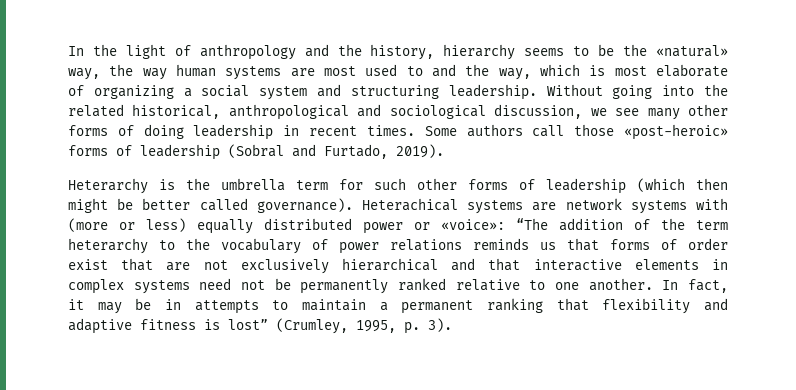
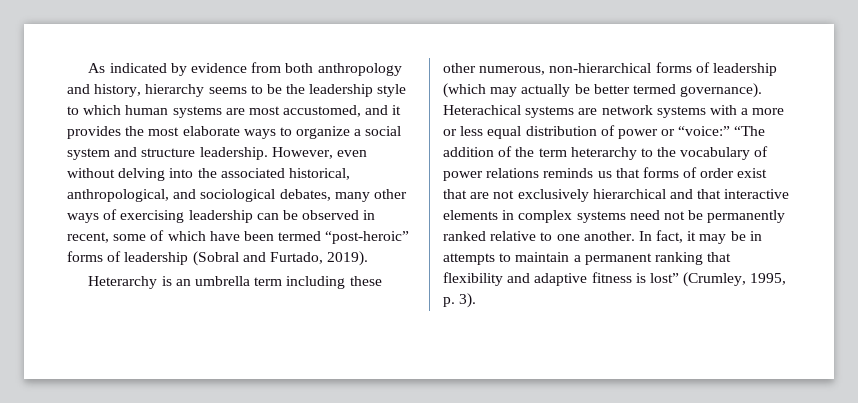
[68,44,191,59] In the light of -> [88,62,314,76] As indicated by evidence from both
[337,44,362,56] the -> (90, 89) none
[655,45,728,57] [68,64,728,80] [68,84,729,100] [68,104,729,120] [68,124,728,140] «natural» way, the way human systems are most used to and the way, which is most elaborate of organizing a social system and structuring leadership. Without going into the related historical, anthropological and sociological discussion, we see many other forms of doing leadership in recent times. Some authors call those «post-heroic» -> [309,84,407,97] [67,105,402,118] [67,126,402,139] [67,147,367,160] [67,168,350,181] [67,189,407,202] [67,209,376,223] [67,230,410,244] leadership style to which human systems are most accustomed, and it provides the most elaborate ways to organize a social system and structure leadership. However, even without delving into the associated historical, anthropological, and sociological debates, many other ways of exercising leadership can be observed in recent, some of which have been termed “post-heroic”
[186,178,210,190] the -> [175,279,191,286] an
[339,178,457,190] for such other -> [286,276,382,289] [443,63,652,75] including these other numerous, non-hierarchical
[696,178,728,190] [68,198,108,213] then might -> [490,84,571,97] may actually
[199,198,248,211] called -> [632,84,676,94] termed
[68,218,352,234] (more or less) equally distributed -> [741,108,785,115] [443,125,615,139] a more or less equal distribution of
[441,219,505,230] «voice»: -> [678,126,731,136] “voice:”

